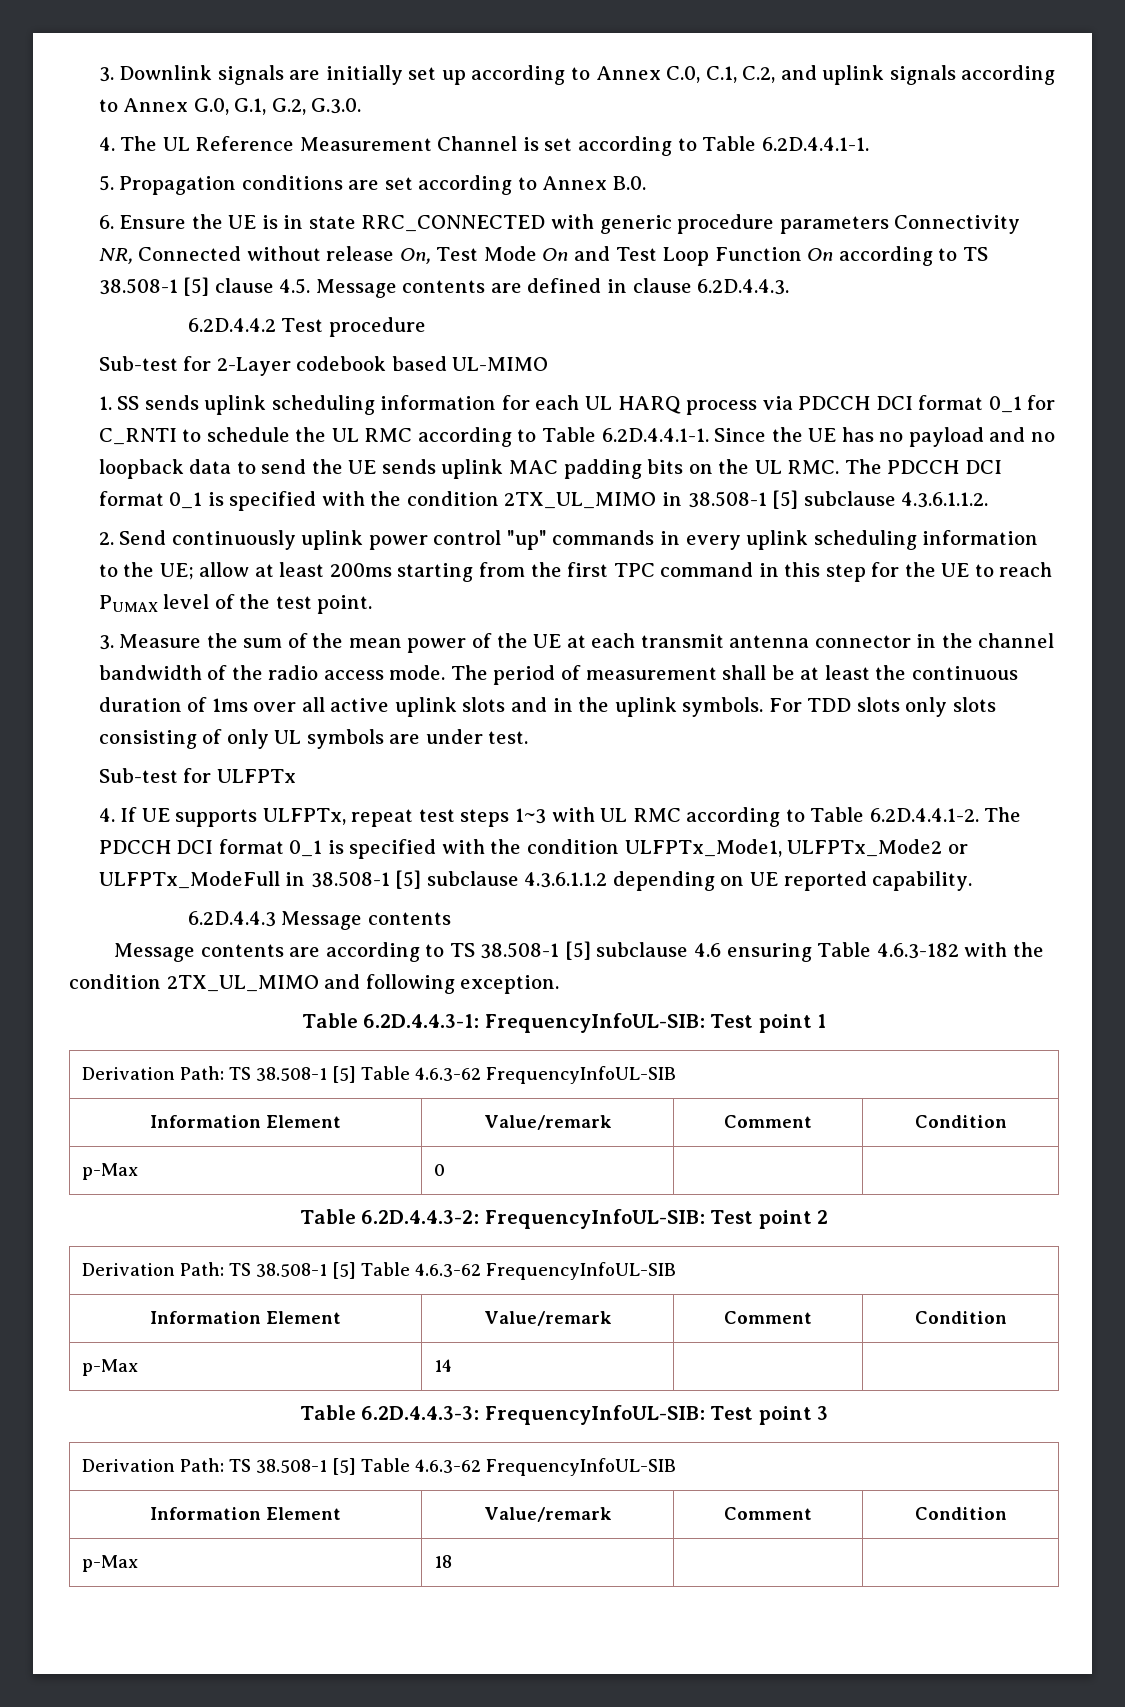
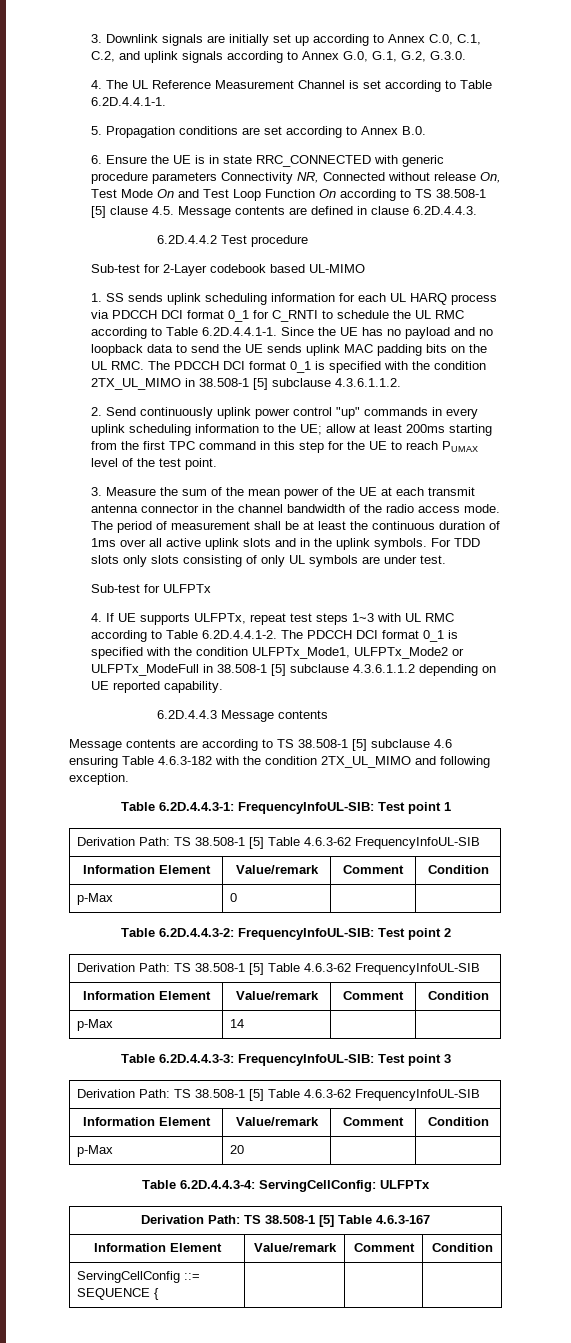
[434,1555,453,1568] 18 -> [230,1145,245,1154] [142,1180,430,1192] [141,1215,430,1227] [93,1243,222,1252] [253,1243,337,1252] [353,1243,415,1252] [431,1243,493,1252] [77,1271,201,1283] [77,1288,160,1300] 20 | | // Table 6.2D.4.4.3-4: ServingCellConfig: ULFPTx // Derivation Path: TS 38.508-1 [5] Table 4.6.3-167 // Information Element | Value/remark | Comment | Condition // ServingCellConfig ::= SEQUENCE { |

